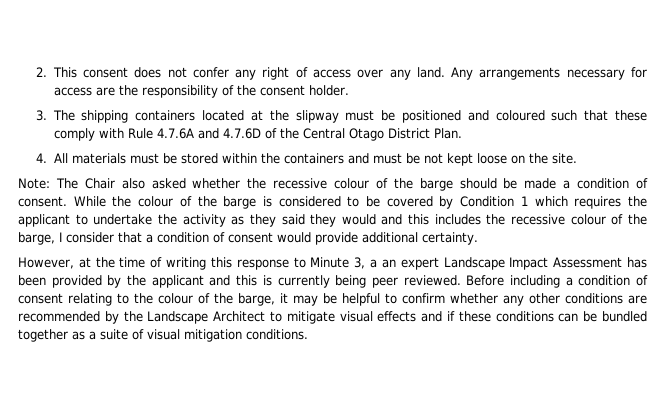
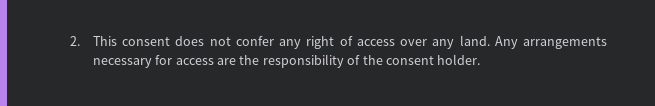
[35,110,648,123] [53,128,462,141] [35,153,577,166] [18,178,648,191] [18,196,647,209] [18,214,647,227] [18,232,478,245] [18,257,647,270] [18,275,648,288] [18,293,647,306] [18,311,647,324] [18,329,308,342] // 3. The shipping containers located at the slipway must be positioned and coloured such that these comply with Rule 4.7.6A and 4.7.6D of the Central Otago District Plan. // 4. All materials must be stored within the containers and must be not kept loose on the site. // Note: The Chair also asked whether the recessive colour of the barge should be made a condition of consent. While the colour of the barge is considered to be covered by Condition 1 which requires the applicant to undertake the activity as they said they would and this includes the recessive colour of the barge, I consider that a condition of consent would provide additional certainty. // However, at the time of writing this response to Minute 3, a an expert Landscape Impact Assessment has been provided by the applicant and this is currently being peer reviewed. Before including a condition of consent relating to the colour of the barge, it may be helpful to confirm whether any other conditions are recommended by the Landscape Architect to mitigate visual effects and if these conditions can be bundled together as a suite of visual mitigation conditions. -> (481, 59) none

